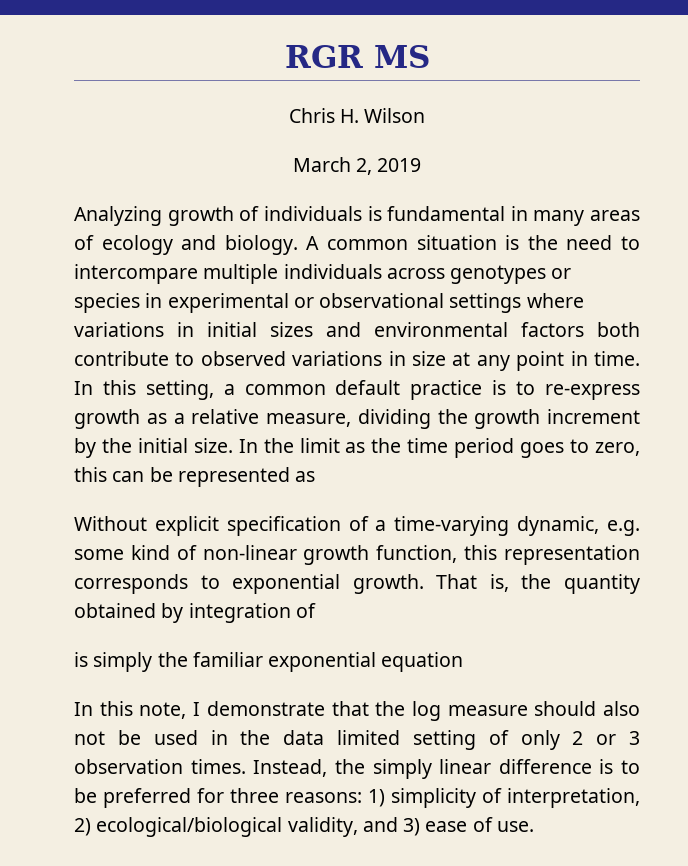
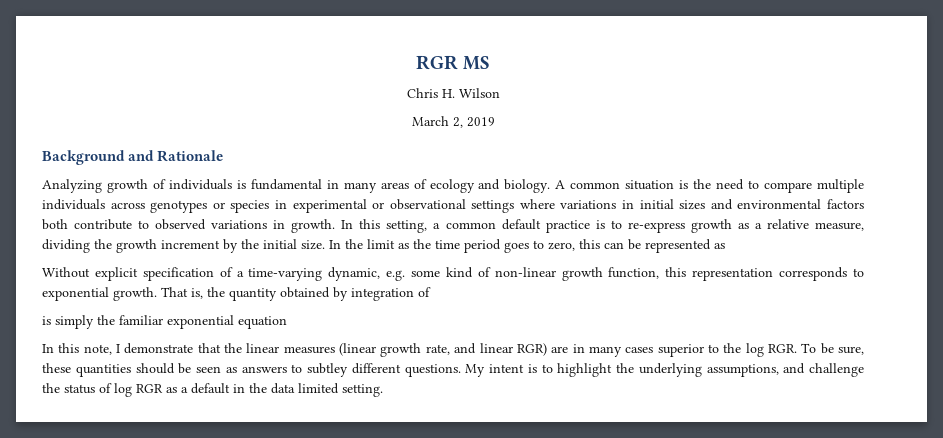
(422, 165) none -> [42,150,224,165] // Background and Rationale
[74,264,198,284] intercompare -> [764,182,813,193] compare
[412,351,640,371] size at any point in time. -> [291,219,336,233] growth.
[411,701,640,721] [74,730,640,750] [74,759,640,779] [74,788,640,808] [74,817,534,837] log measure should also not be used in the data limited setting of only 2 or 3 observation times. Instead, the simply linear difference is to be preferred for three reasons: 1) simplicity of interpretation, 2) ecological/biological validity, and 3) ease of use. -> [246,343,864,357] [42,363,864,377] [42,383,383,397] linear measures (linear growth rate, and linear RGR) are in many cases superior to the log RGR. To be sure, these quantities should be seen as answers to subtley different questions. My intent is to highlight the underlying assumptions, and challenge the status of log RGR as a default in the data limited setting.

